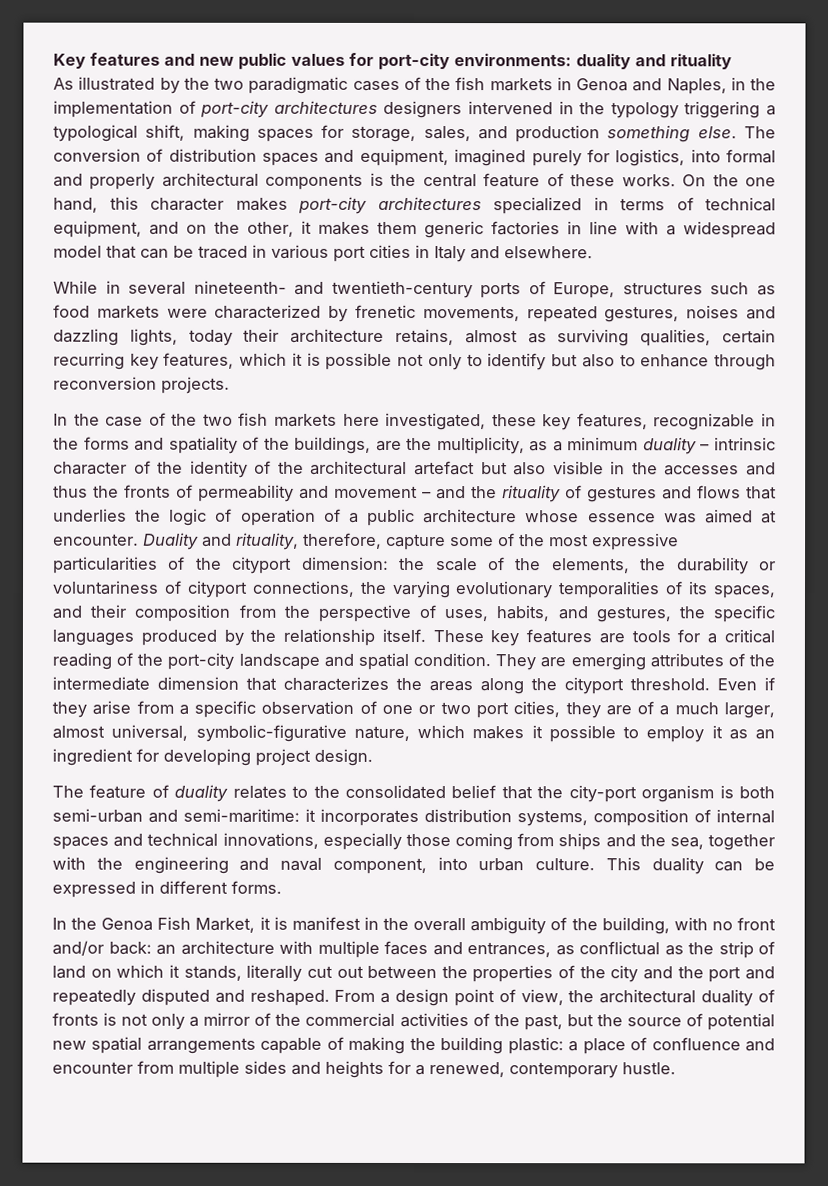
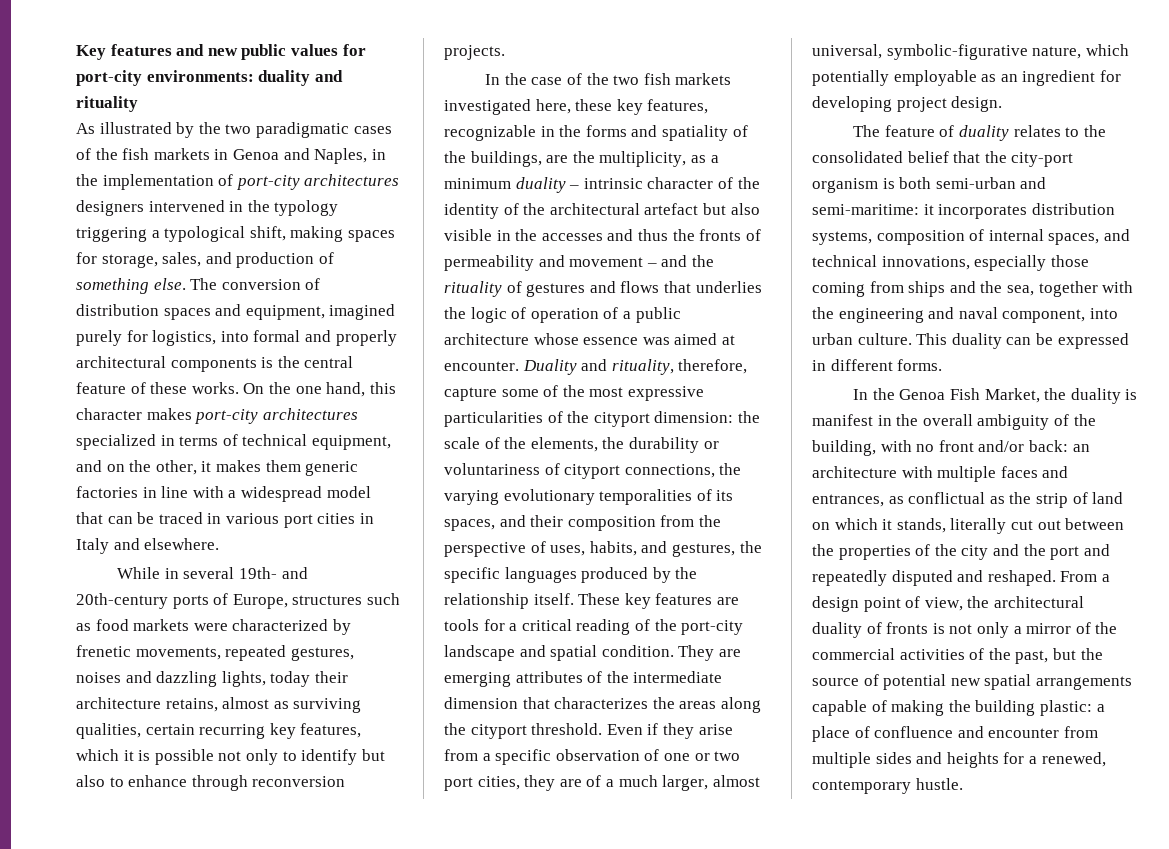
(601, 134) none -> [318,252,334,264] of
[193,280,473,299] nineteenth- and twentieth-century -> [238,567,308,579] [76,593,168,609] 19th- and 20th-century
[342,412,487,431] here investigated, -> [444,99,571,115] investigated here,
[472,725,723,743] makes it possible to employ it -> [812,70,977,86] potentially employable
[52,836,109,850] spaces -> [1048,233,1100,245] spaces,
[259,916,271,930] it -> [1044,388,1121,404] the duality

